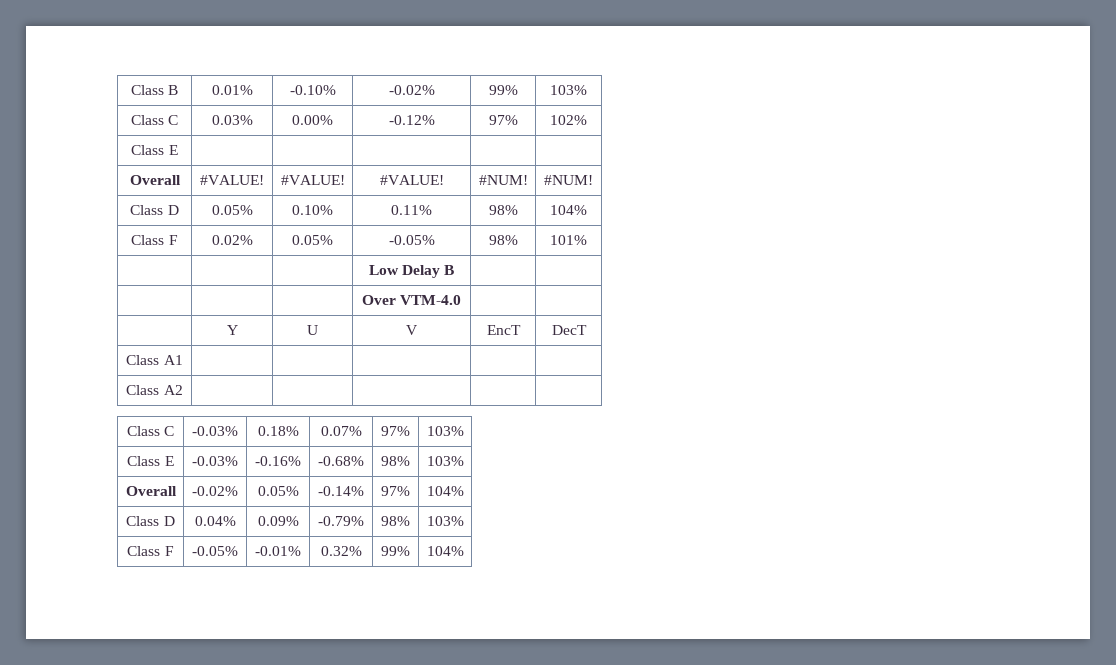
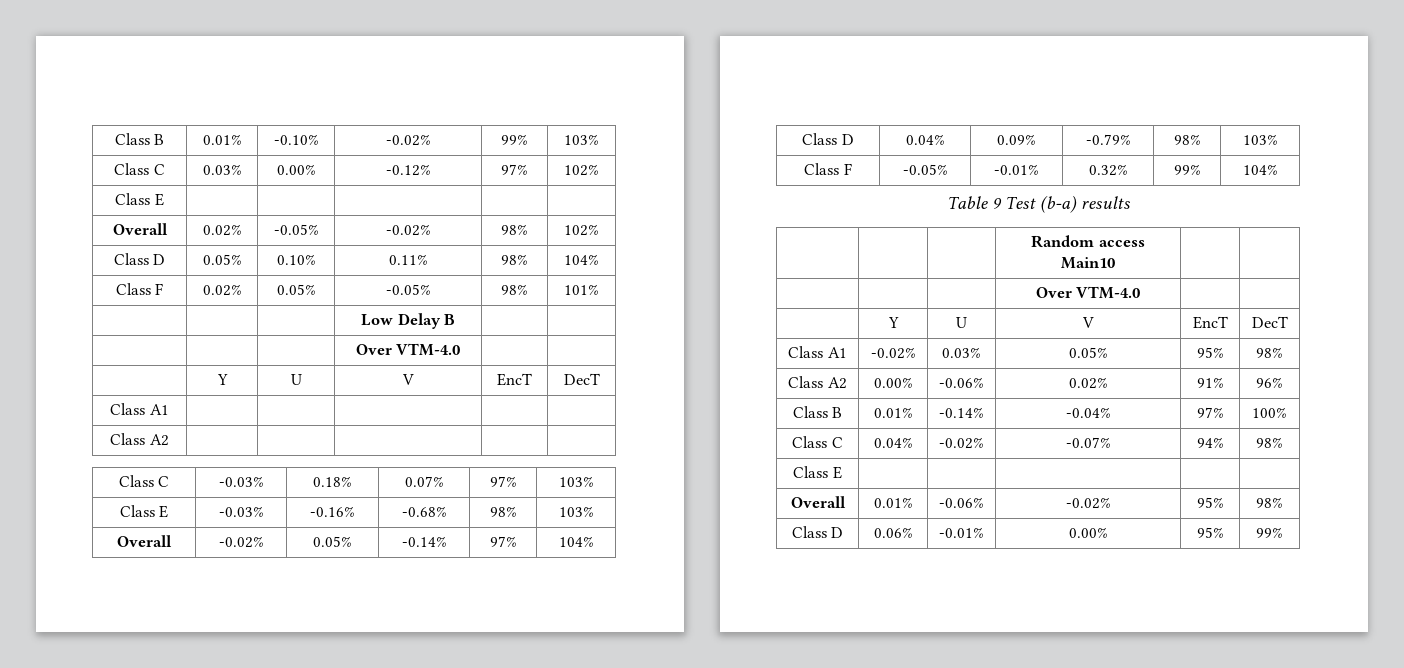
[200,175,264,185] [280,175,345,185] [379,175,444,185] [478,175,528,185] [544,175,593,185] #VALUE! | #VALUE! | #VALUE! | #NUM! | #NUM! -> [202,224,242,236] [273,224,319,235] [385,224,431,236] [501,224,528,235] [564,224,599,236] 0.02% | -0.05% | -0.02% | 98% | 102%
(464, 551) none -> [946,195,1130,213] [1031,235,1145,248] [1061,257,1115,269] [1035,286,1141,299] [887,317,899,328] [956,317,967,328] [1081,317,1094,328] [1192,316,1228,329] [1251,316,1288,328] [788,346,847,358] [870,347,916,359] [942,347,981,358] [1068,347,1108,358] [1196,347,1224,358] [1256,347,1283,358] [788,376,847,389] [873,377,913,388] [939,377,984,388] [1068,377,1108,389] [1196,377,1224,388] [1256,377,1283,388] [792,406,843,418] [873,407,913,418] [939,407,984,418] [1065,407,1111,418] [1196,407,1224,418] [1252,407,1287,418] [792,436,843,448] [873,437,913,448] [939,437,984,449] [1065,437,1111,448] [1196,437,1224,448] [1256,437,1283,448] [793,466,842,479] [790,496,846,508] [873,497,913,508] [939,497,984,508] [1065,497,1111,509] [1196,497,1224,508] [1256,497,1283,508] [791,526,844,538] [873,527,913,538] [939,527,984,538] [1068,527,1108,538] [1196,527,1224,538] [1256,527,1283,538] // Table 9 Test (b-a) results // | | | Random access Main10 | | // | | | Over VTM-4.0 | | // | Y | U | V | EncT | DecT // Class A1 | -0.02% | 0.03% | 0.05% | 95% | 98% // Class A2 | 0.00% | -0.06% | 0.02% | 91% | 96% // Class B | 0.01% | -0.14% | -0.04% | 97% | 100% // Class C | 0.04% | -0.02% | -0.07% | 94% | 98% // Class E | | | | | // Overall | 0.01% | -0.06% | -0.02% | 95% | 98% // Class D | 0.06% | -0.01% | 0.00% | 95% | 99%

